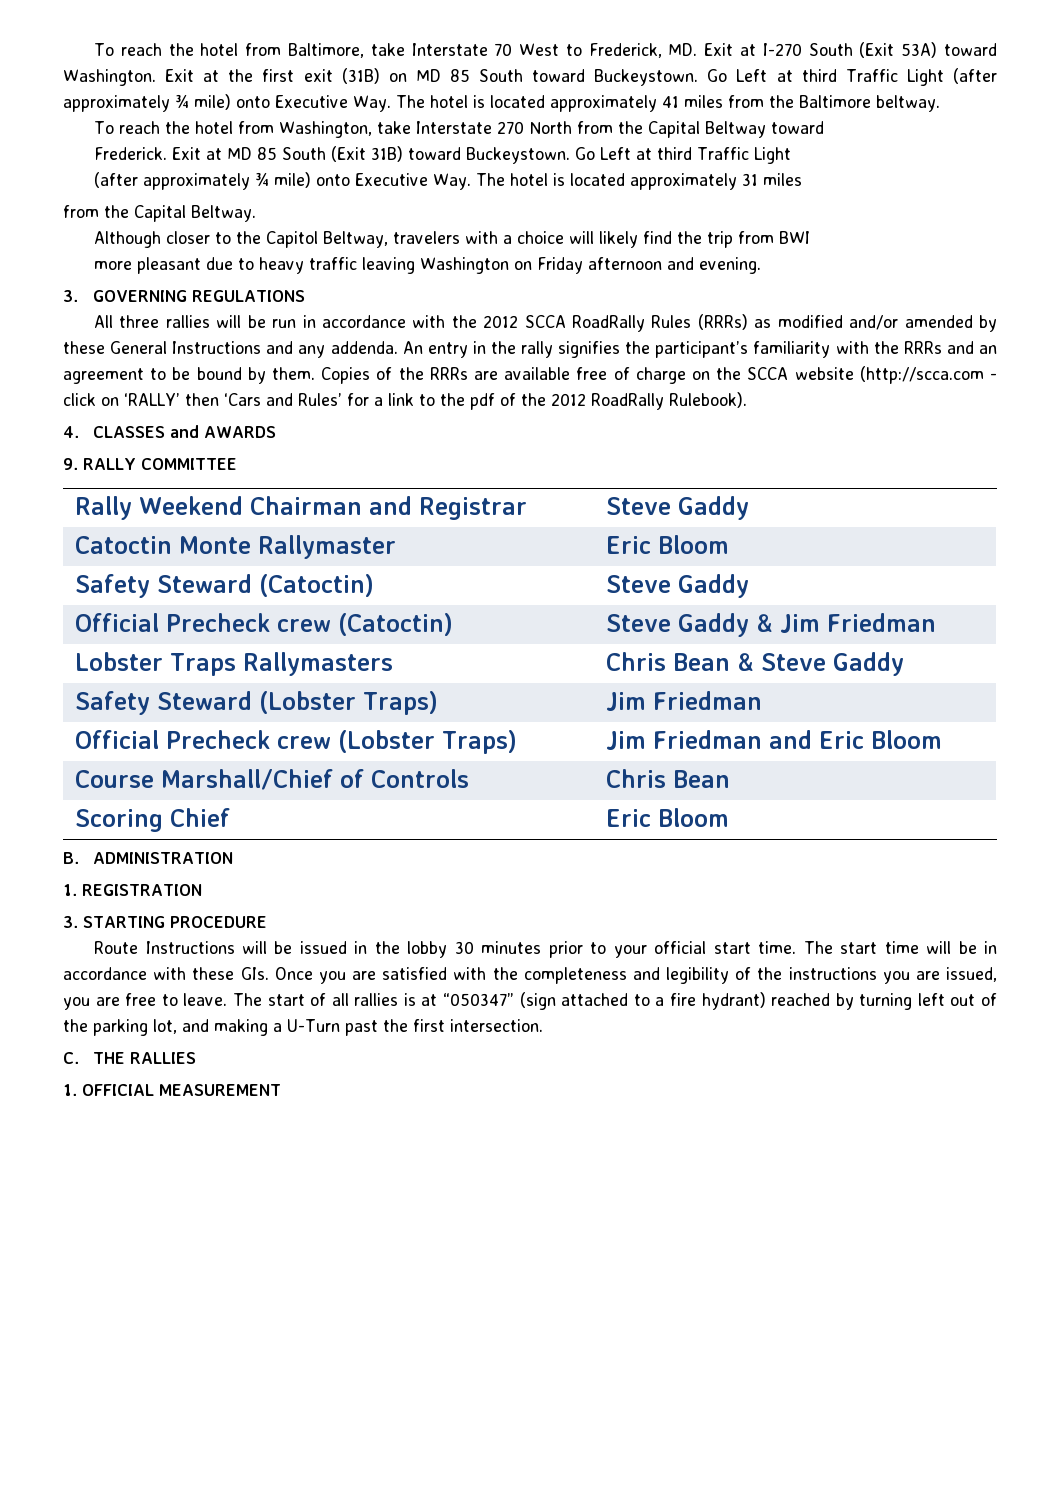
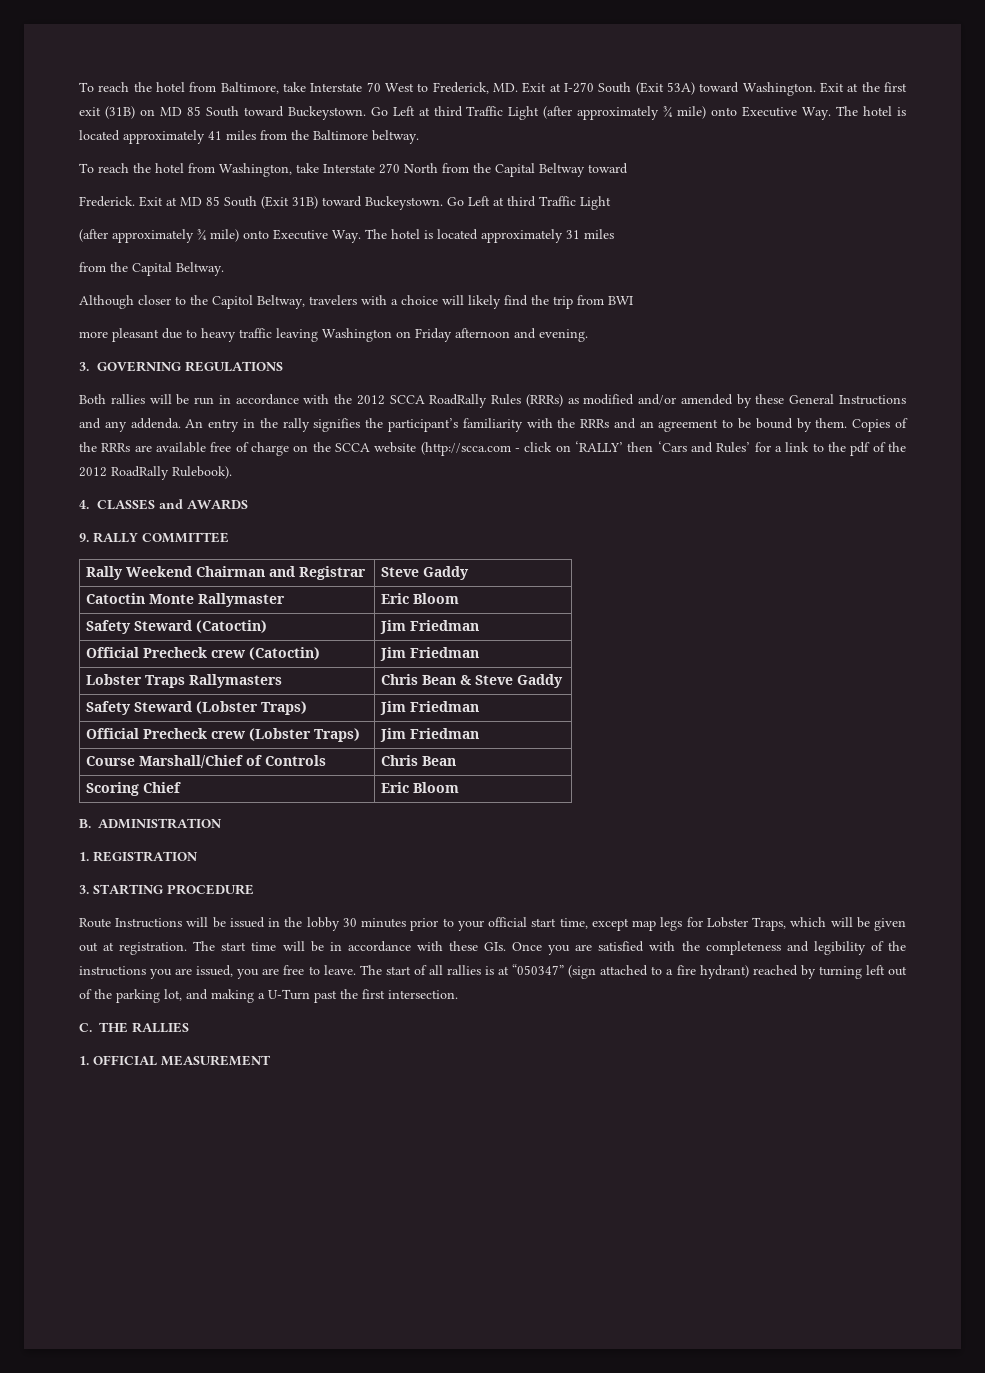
[94,315,160,328] All three -> [79,394,106,404] Both
[605,574,749,598] Steve Gaddy -> [379,620,479,634] Jim Friedman
[605,613,773,637] Steve Gaddy & -> (320, 653) none
[768,730,942,749] and Eric Bloom -> (479, 733) none
[758,941,797,954] time. -> [559,917,907,931] [79,942,188,955] time, except map legs for Lobster Traps, which will be given out at registration.

